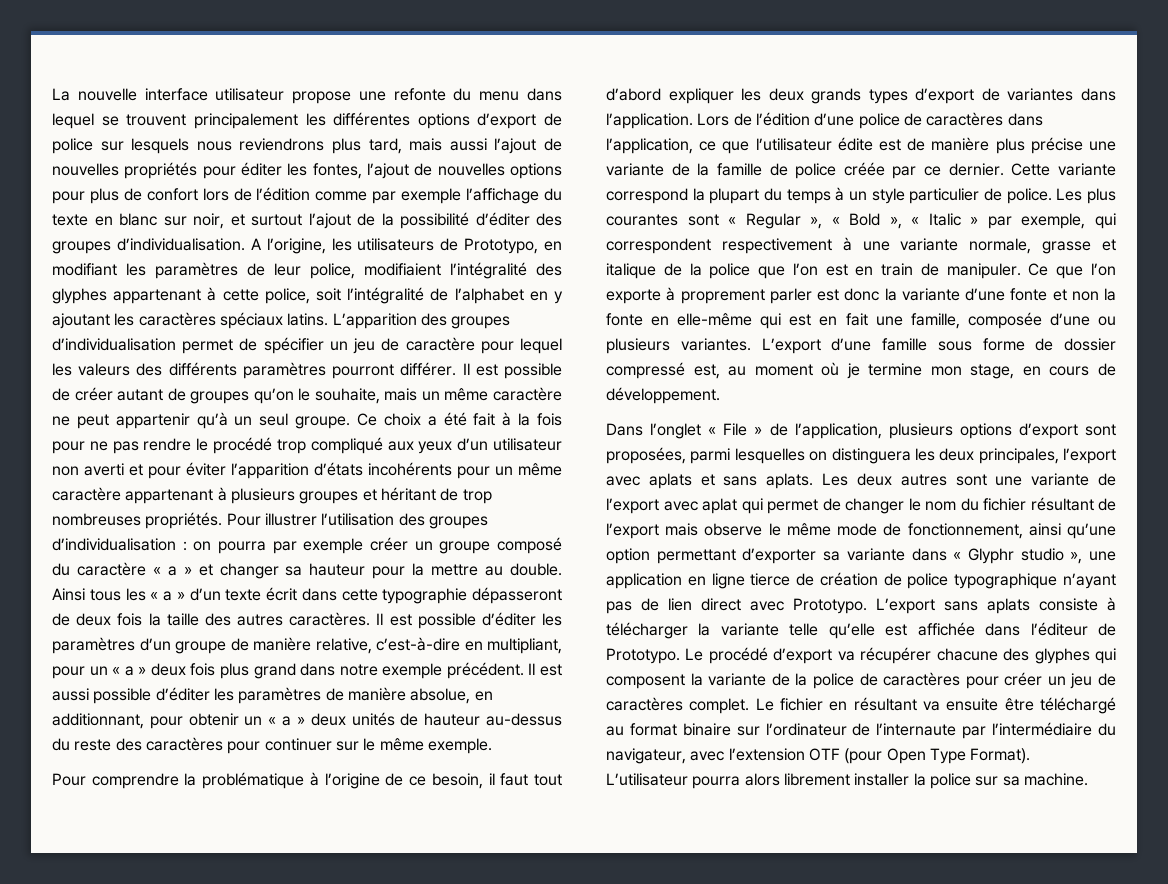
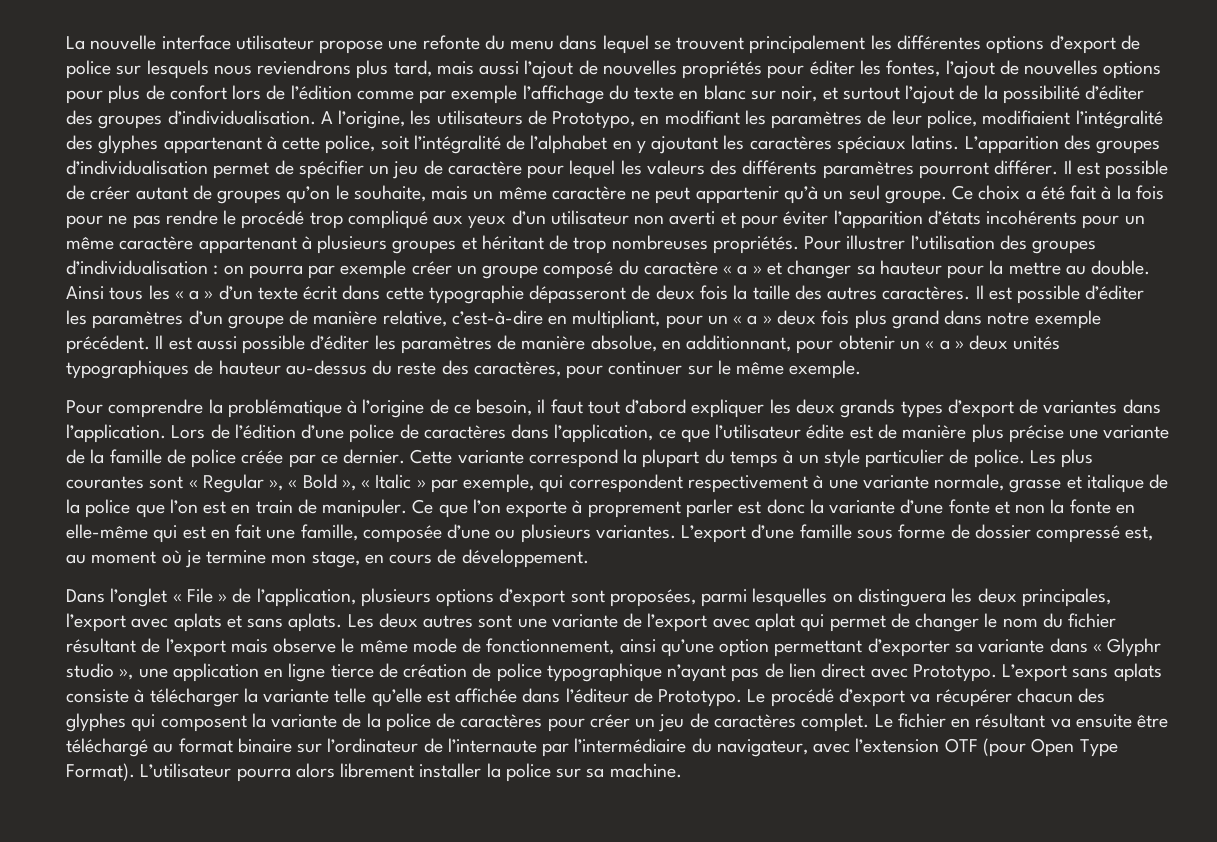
(395, 719) none -> [66,360,189,379] typographiques
[145,737,223,751] caractères -> [473,361,561,377] caractères,
[936,648,998,661] chacune -> [1016,688,1073,703] chacun

